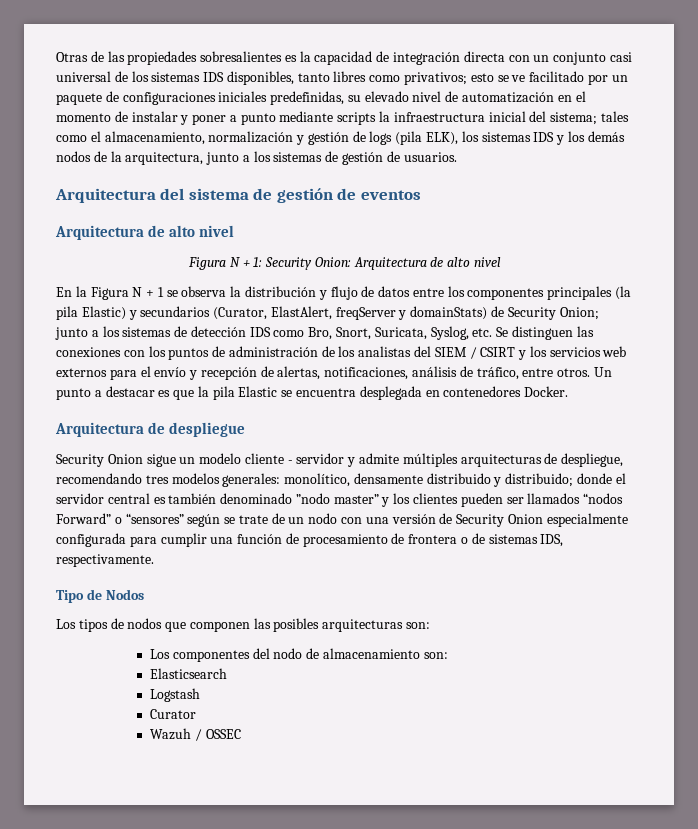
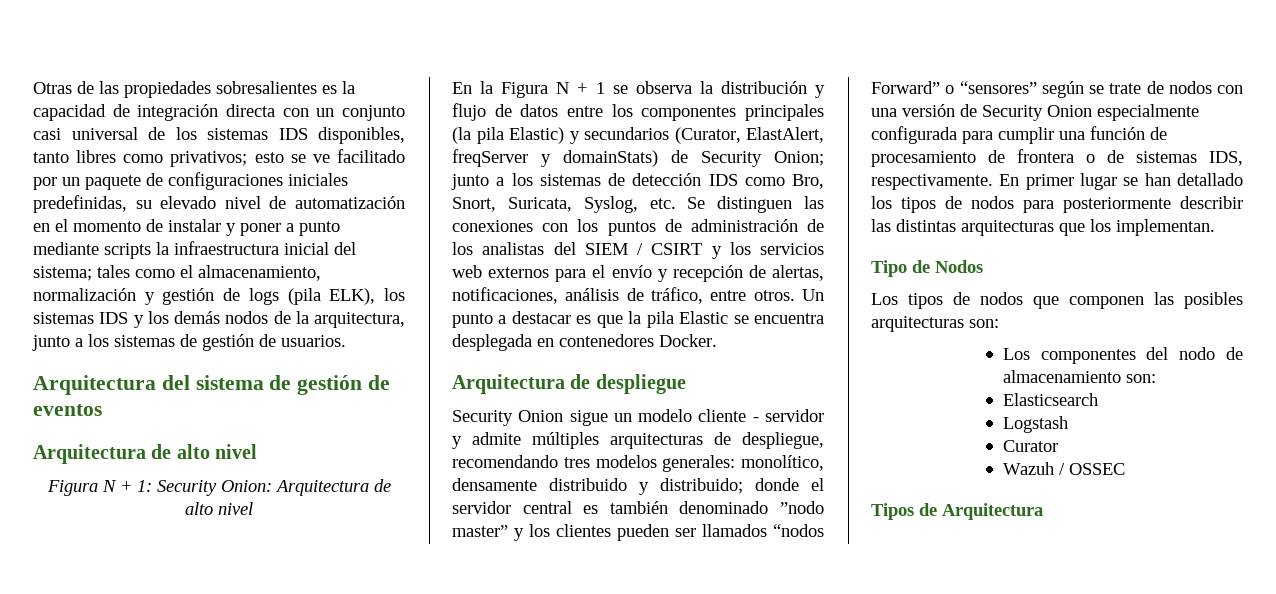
[288,513,338,524] un nodo -> [1168,81,1212,94] nodos
(154, 560) none -> [999,173,1243,190] [871,196,1243,213] [871,219,1215,236] En primer lugar se han detallado los tipos de nodos para posteriormente describir las distintas arquitecturas que los implementan.
(241, 734) none -> [871,503,1043,520] // Tipos de Arquitectura

